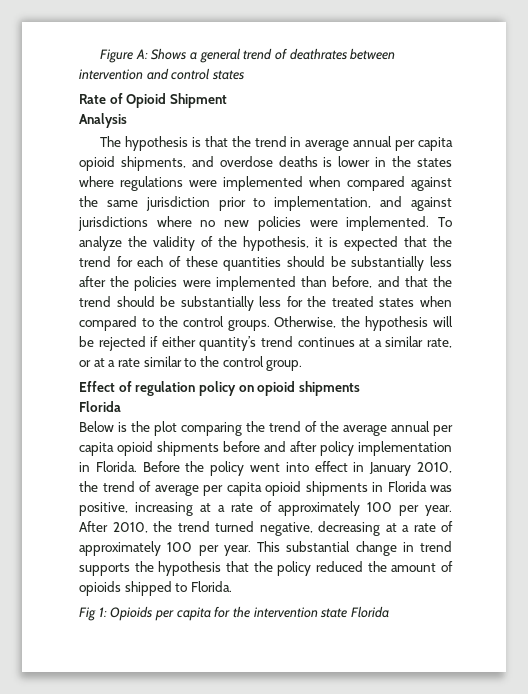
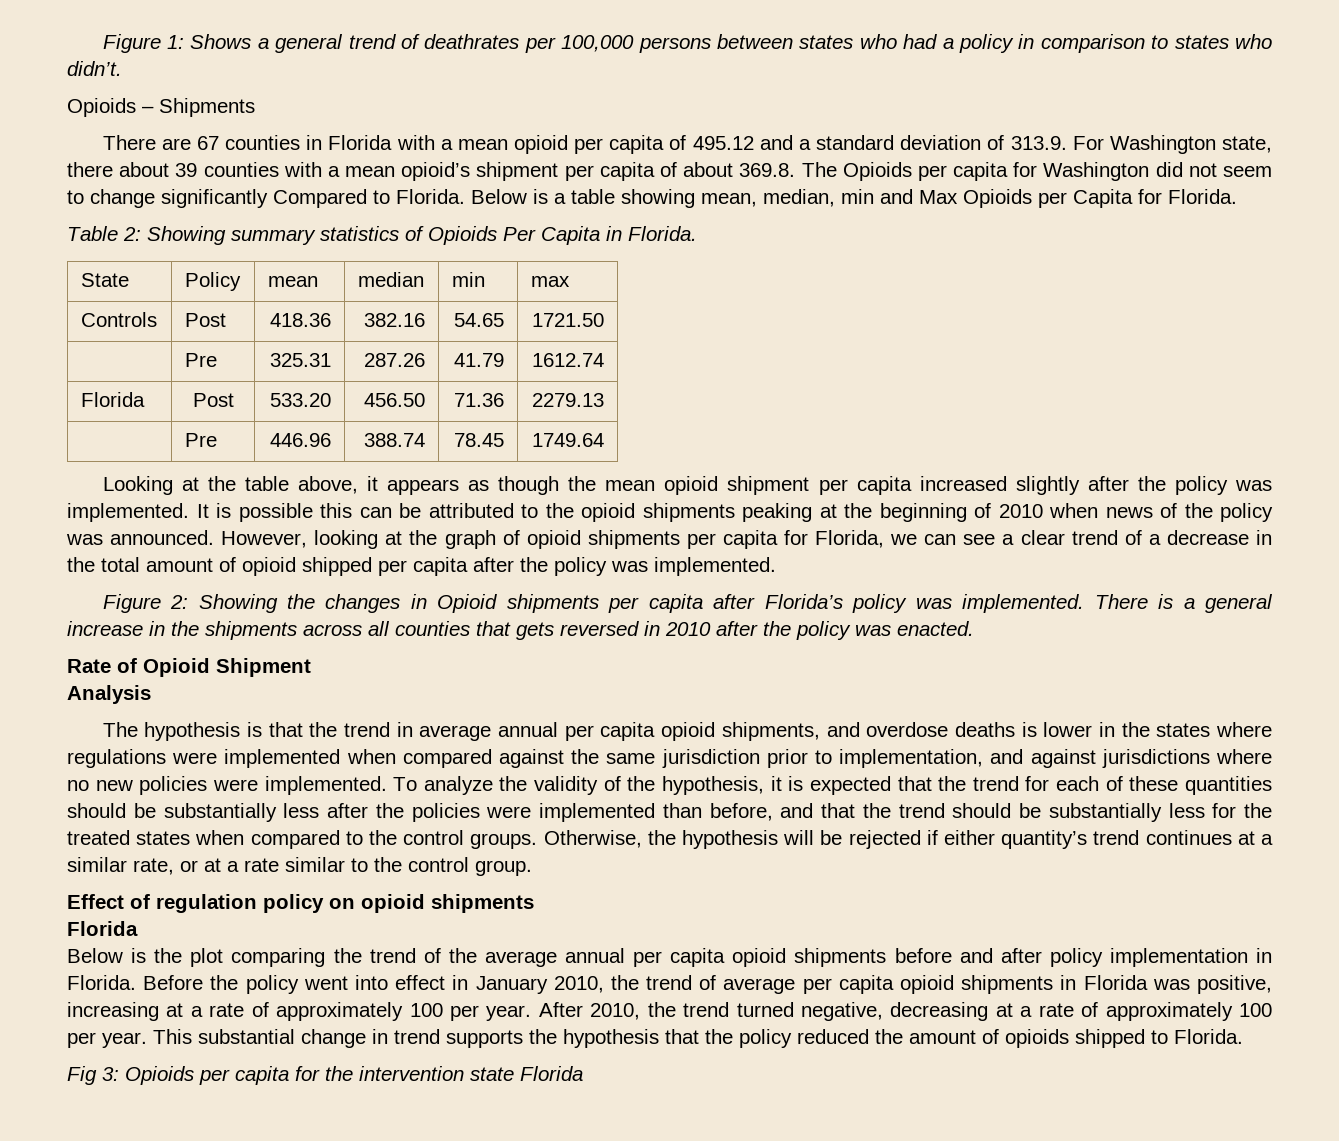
[100,49,148,63] Figure A: -> [102,34,185,53] Figure 1:
[350,48,396,60] [79,68,244,80] between intervention and control states -> [524,34,1272,53] [67,61,122,76] [67,98,255,117] [102,135,1273,154] [67,162,1272,181] [67,189,1237,208] [67,226,697,245] [80,273,129,287] [184,272,241,291] [267,276,318,287] [357,272,424,287] [451,272,485,287] [530,276,570,287] [80,312,157,327] [184,313,226,327] [270,313,332,327] [364,313,426,327] [454,313,505,327] [532,313,605,327] [184,353,217,367] [270,353,332,367] [364,353,426,367] [454,353,505,367] [532,353,605,367] [80,392,145,407] [192,393,234,407] [270,393,332,407] [364,393,426,407] [454,393,505,407] [532,393,605,407] [184,433,217,447] [270,433,332,447] [364,433,426,447] [454,433,505,447] [532,433,605,447] [102,476,1272,495] [67,503,1273,522] [66,530,1273,549] [67,557,776,576] [102,594,1274,613] [67,621,974,640] per 100,000 persons between states who had a policy in comparison to states who didn’t. // Opioids – Shipments // There are 67 counties in Florida with a mean opioid per capita of 495.12 and a standard deviation of 313.9. For Washington state, there about 39 counties with a mean opioid’s shipment per capita of about 369.8. The Opioids per capita for Washington did not seem to change significantly Compared to Florida. Below is a table showing mean, median, min and Max Opioids per Capita for Florida. // Table 2: Showing summary statistics of Opioids Per Capita in Florida. // State | Policy | mean | median | min | max // Controls | Post | 418.36 | 382.16 | 54.65 | 1721.50 // | Pre | 325.31 | 287.26 | 41.79 | 1612.74 // Florida | Post | 533.20 | 456.50 | 71.36 | 2279.13 // | Pre | 446.96 | 388.74 | 78.45 | 1749.64 // Looking at the table above, it appears as though the mean opioid shipment per capita increased slightly after the policy was implemented. It is possible this can be attributed to the opioid shipments peaking at the beginning of 2010 when news of the policy was announced. However, looking at the graph of opioid shipments per capita for Florida, we can see a clear trend of a decrease in the total amount of opioid shipped per capita after the policy was implemented. // Figure 2: Showing the changes in Opioid shipments per capita after Florida’s policy was implemented. There is a general increase in the shipments across all counties that gets reversed in 2010 after the policy was enacted.
[98,607,107,617] 1: -> [102,1067,119,1081] 3:

